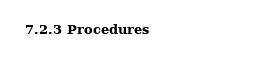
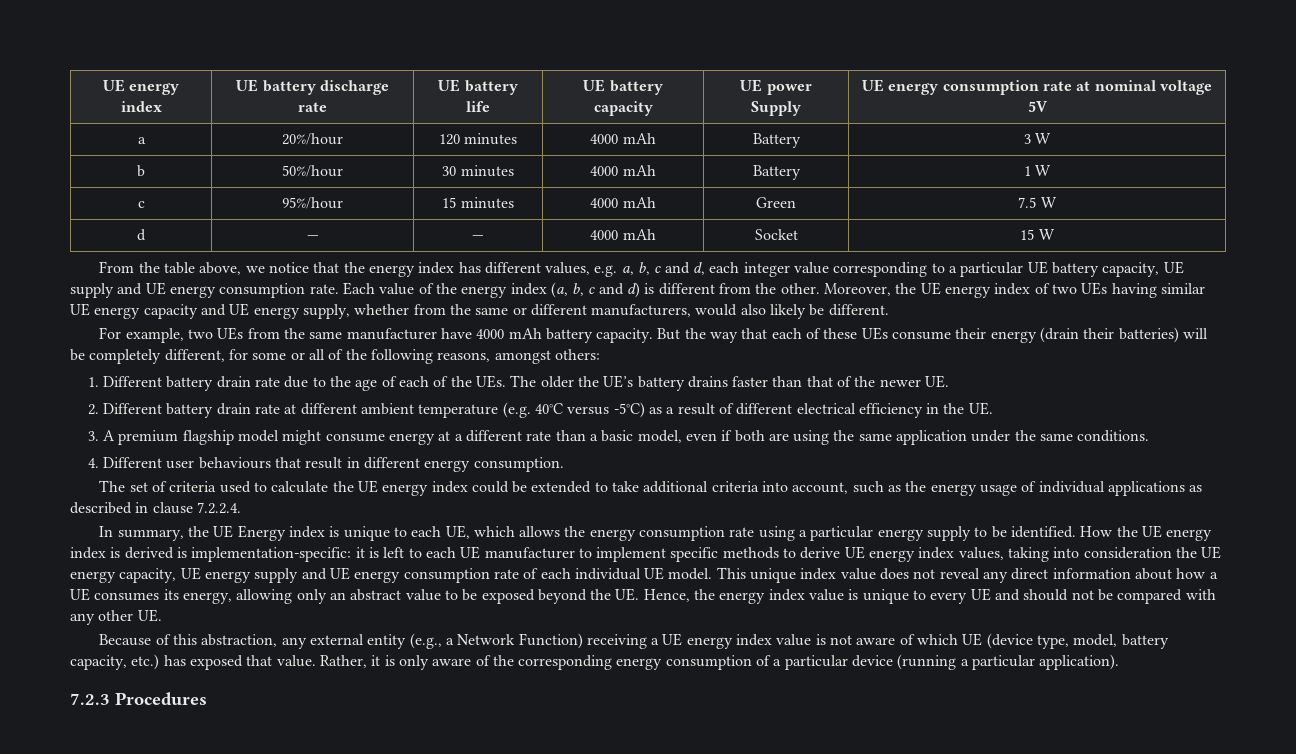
(25, 29) none -> [102,79,180,95] [120,101,162,112] [236,79,389,95] [298,102,327,112] [438,79,518,95] [466,101,490,112] [583,79,663,95] [593,101,653,116] [740,79,812,95] [751,101,801,116] [862,79,1212,95] [1027,101,1048,112] [137,137,146,144] [282,133,343,145] [438,133,518,145] [590,133,656,144] [752,133,801,148] [1023,133,1052,144] [137,165,145,177] [282,165,343,177] [442,165,514,177] [590,165,656,176] [752,165,801,180] [1023,165,1052,176] [137,201,145,208] [282,197,343,209] [442,197,514,209] [590,197,656,208] [756,197,796,208] [1018,197,1057,208] [137,229,146,241] [306,235,319,240] [472,235,484,240] [590,229,656,240] [754,229,798,240] [1020,229,1055,240] [99,261,1184,277] [70,282,1205,298] [70,303,889,319] [99,327,1208,343] [70,349,600,364] [87,375,950,391] [87,402,993,418] [87,430,1150,445] [87,457,564,472] [99,480,1203,496] [70,502,241,514] [99,525,1213,541] [70,546,1222,562] [70,567,1218,583] [70,588,1216,604] [70,609,162,625] [99,633,1169,649] [70,654,1120,670] UE energy index | UE battery discharge rate | UE battery life | UE battery capacity | UE power Supply | UE energy consumption rate at nominal voltage 5V // a | 20%/hour | 120 minutes | 4000 mAh | Battery | 3 W // b | 50%/hour | 30 minutes | 4000 mAh | Battery | 1 W // c | 95%/hour | 15 minutes | 4000 mAh | Green | 7.5 W // d | — | — | 4000 mAh | Socket | 15 W // From the table above, we notice that the energy index has different values, e.g. a, b, c and d, each integer value corresponding to a particular UE battery capacity, UE supply and UE energy consumption rate. Each value of the energy index (a, b, c and d) is different from the other. Moreover, the UE energy index of two UEs having similar UE energy capacity and UE energy supply, whether from the same or different manufacturers, would also likely be different. // For example, two UEs from the same manufacturer have 4000 mAh battery capacity. But the way that each of these UEs consume their energy (drain their batteries) will be completely different, for some or all of the following reasons, amongst others: // 1. Different battery drain rate due to the age of each of the UEs. The older the UE’s battery drains faster than that of the newer UE. // 2. Different battery drain rate at different ambient temperature (e.g. 40°C versus -5°C) as a result of different electrical efficiency in the UE. // 3. A premium flagship model might consume energy at a different rate than a basic model, even if both are using the same application under the same conditions. // 4. Different user behaviours that result in different energy consumption. // The set of criteria used to calculate the UE energy index could be extended to take additional criteria into account, such as the energy usage of individual applications as described in clause 7.2.2.4. // In summary, the UE Energy index is unique to each UE, which allows the energy consumption rate using a particular energy supply to be identified. How the UE energy index is derived is implementation-specific: it is left to each UE manufacturer to implement specific methods to derive UE energy index values, taking into consideration the UE energy capacity, UE energy supply and UE energy consumption rate of each individual UE model. This unique index value does not reveal any direct information about how a UE consumes its energy, allowing only an abstract value to be exposed beyond the UE. Hence, the energy index value is unique to every UE and should not be compared with any other UE. // Because of this abstraction, any external entity (e.g., a Network Function) receiving a UE energy index value is not aware of which UE (device type, model, battery capacity, etc.) has exposed that value. Rather, it is only aware of the corresponding energy consumption of a particular device (running a particular application). //

